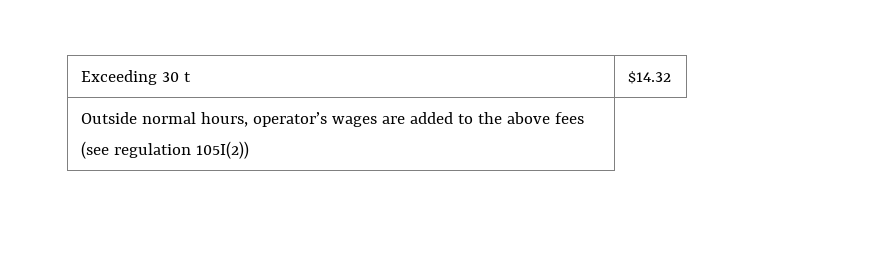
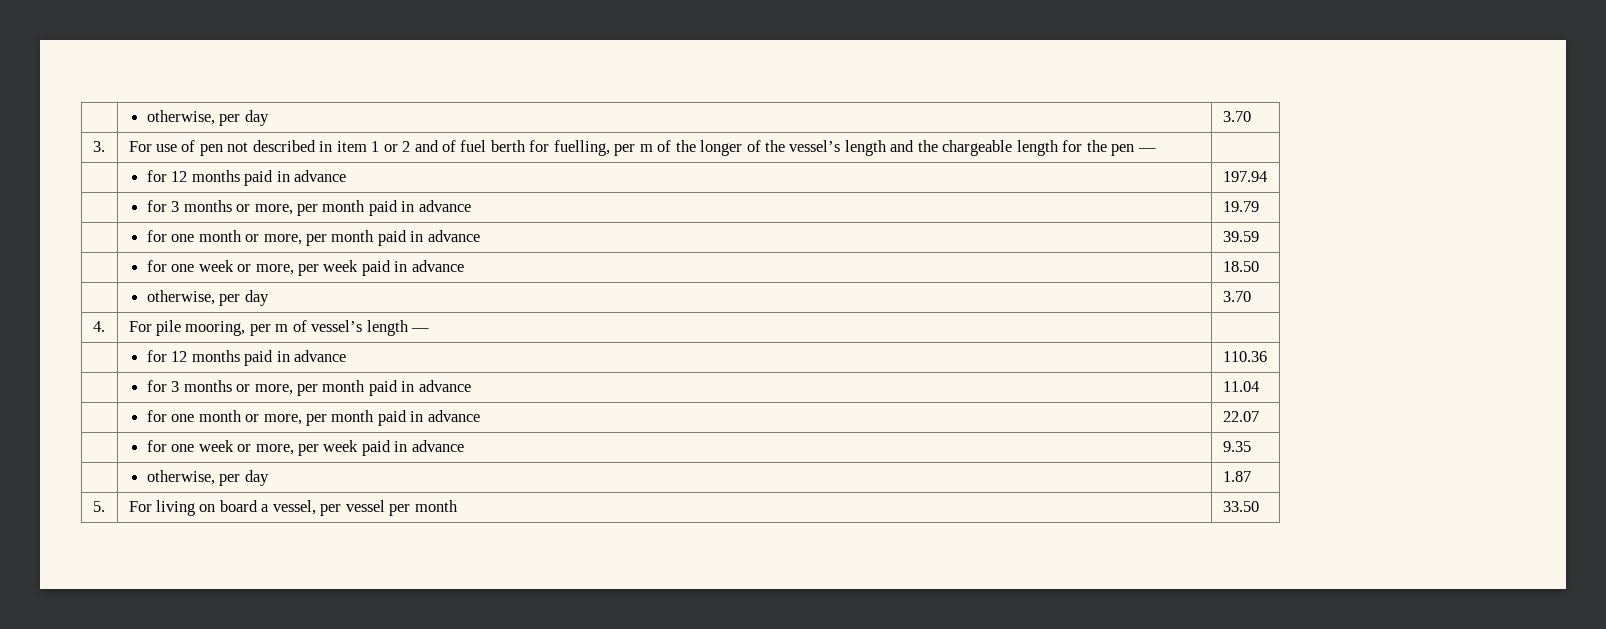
[81,70,192,85] [628,71,672,84] [81,112,585,127] [81,141,250,159] Exceeding 30 t | $14.32 // Outside normal hours, operator’s wages are added to the above fees // (see regulation 105I(2)) -> [146,110,269,126] [1222,111,1251,122] [92,141,105,152] [128,140,1156,156] [146,170,346,186] [1222,171,1267,182] [146,200,471,216] [1222,201,1259,212] [146,230,480,246] [1222,231,1259,242] [146,260,464,276] [1222,261,1259,272] [146,290,269,306] [1222,291,1251,302] [92,321,105,332] [128,320,430,336] [146,350,346,366] [1222,351,1267,362] [146,380,471,396] [1222,381,1259,392] [146,410,480,426] [1222,411,1259,422] [146,440,464,456] [1222,441,1251,452] [146,470,269,486] [1222,471,1251,482] [92,501,105,512] [128,500,458,516] [1222,501,1259,512] | otherwise, per day | 3.70 // 3. | For use of pen not described in item 1 or 2 and of fuel berth for fuelling, per m of the longer of the vessel’s length and the chargeable length for the pen — | // | for 12 months paid in advance | 197.94 // | for 3 months or more, per month paid in advance | 19.79 // | for one month or more, per month paid in advance | 39.59 // | for one week or more, per week paid in advance | 18.50 // | otherwise, per day | 3.70 // 4. | For pile mooring, per m of vessel’s length — | // | for 12 months paid in advance | 110.36 // | for 3 months or more, per month paid in advance | 11.04 // | for one month or more, per month paid in advance | 22.07 // | for one week or more, per week paid in advance | 9.35 // | otherwise, per day | 1.87 // 5. | For living on board a vessel, per vessel per month | 33.50

